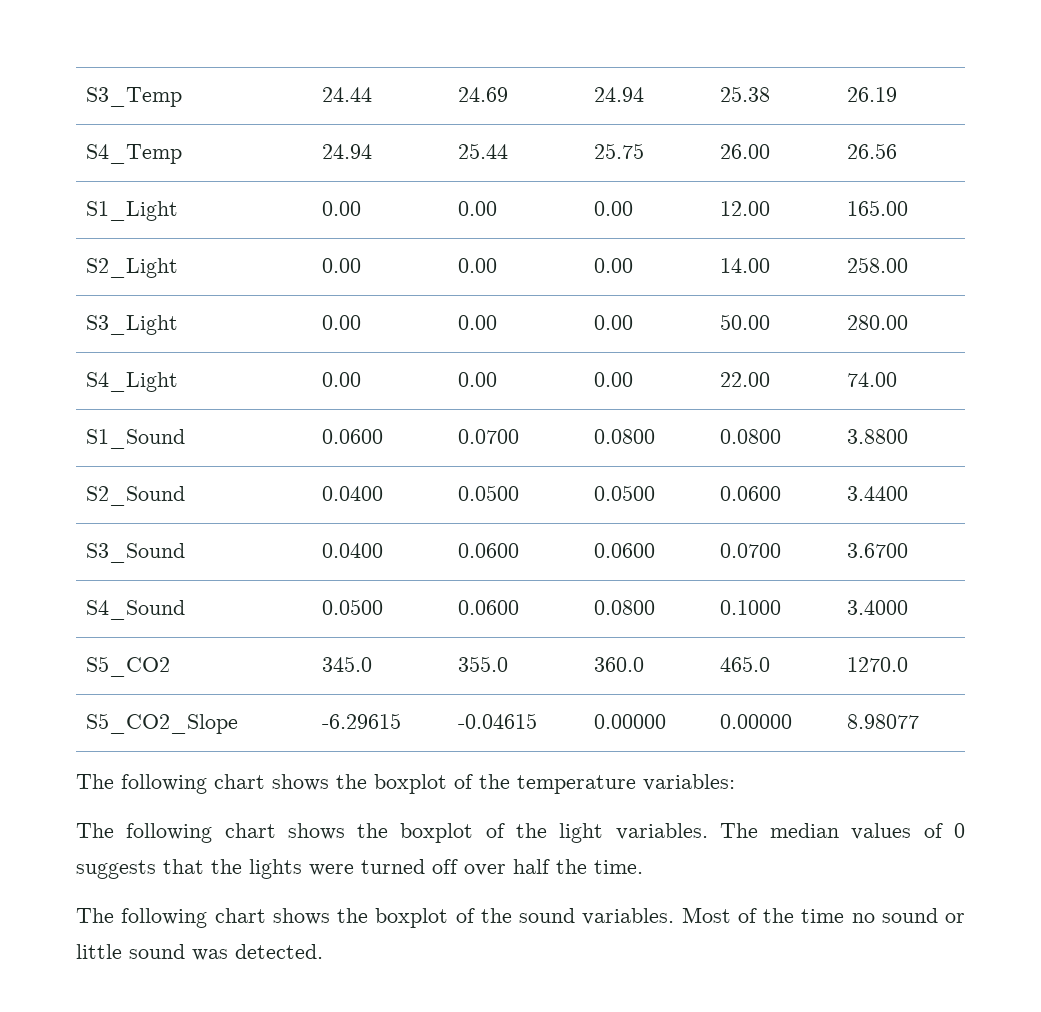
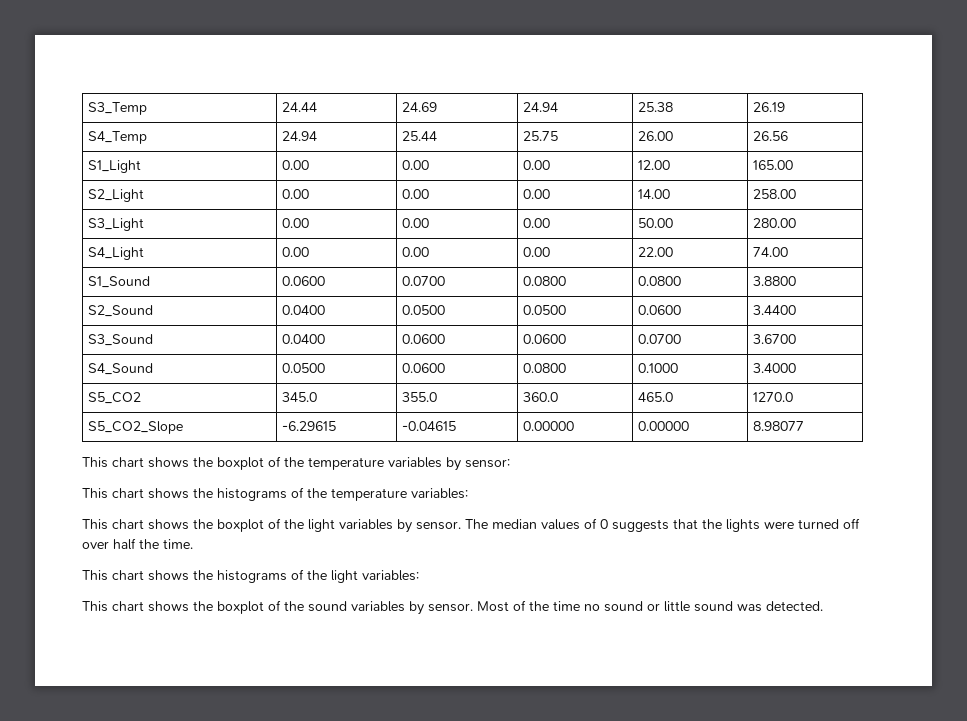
[76,774,207,794] The following -> [82,457,108,468] This
[643,774,735,791] [76,823,213,843] variables: // The following -> [388,457,510,471] [82,487,468,501] [82,519,108,530] variables by sensor: // This chart shows the histograms of the temperature variables: // This
[615,823,708,840] variables. -> [339,519,461,533] variables by sensor.
[76,908,208,928] The following -> [82,569,419,583] [82,601,108,612] This chart shows the histograms of the light variables: // This
[582,908,675,925] variables. -> [351,601,473,615] variables by sensor.

